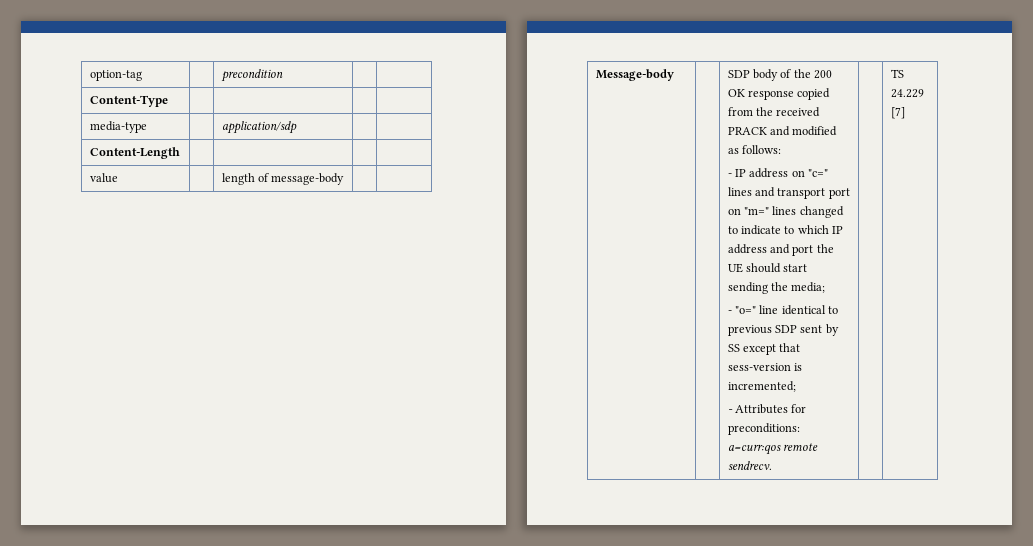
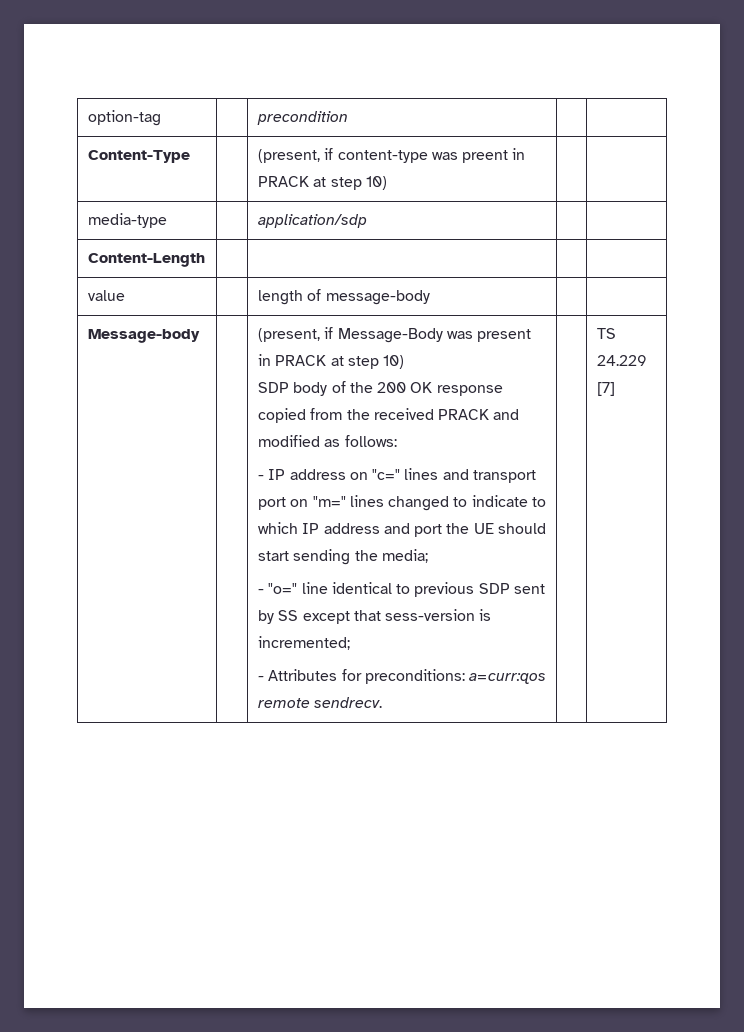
(168, 101) none -> [257,148,526,163] [257,176,387,190] (present, if content-type was preent in PRACK at step 10)
(674, 75) none -> [257,327,532,343] [257,354,405,369] (present, if Message-Body was present in PRACK at step 10) //

